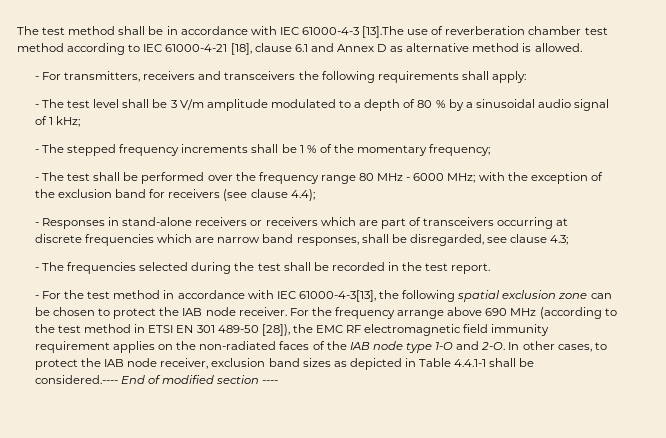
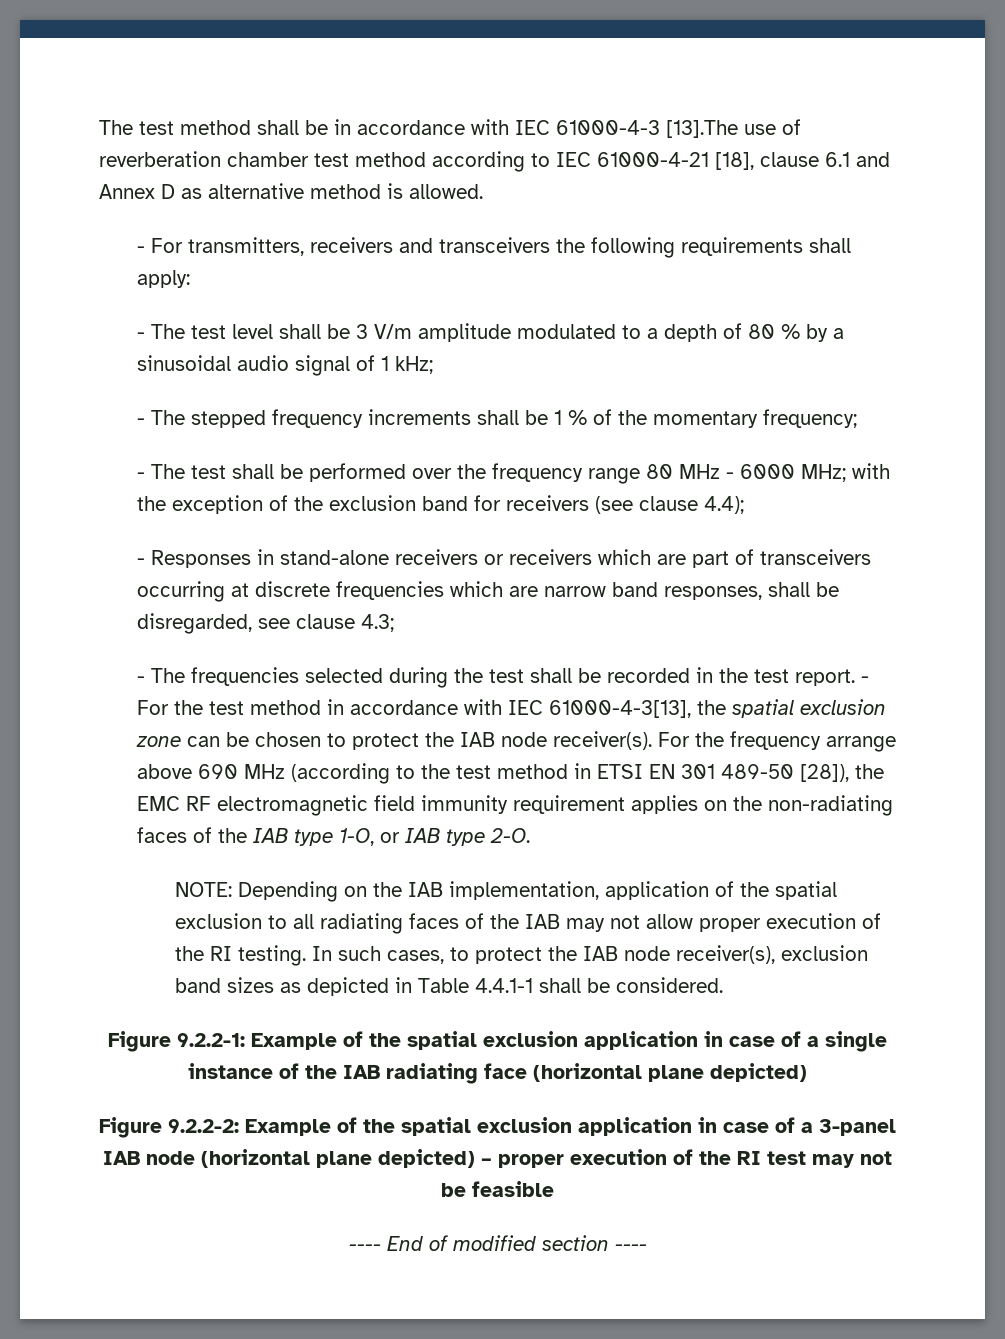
(491, 268) // -> (855, 677) none
[402,290,456,302] following -> (726, 707) none
[238,307,287,316] receiver. -> [552,731,652,750] receiver(s).
[199,341,555,353] non-radiated faces of the IAB node type 1-O and 2-O. In other -> [767,795,893,816] [136,827,530,846] [174,881,837,902] [174,913,881,934] [174,945,381,966] non-radiating faces of the IAB type 1-O, or IAB type 2-O. // NOTE: Depending on the IAB implementation, application of the spatial exclusion to all radiating faces of the IAB may not allow proper execution of the RI testing. In such
[160,358,209,369] receiver, -> [675,945,775,964] receiver(s),
[34,375,118,384] considered.---- -> [615,977,723,993] [108,1031,887,1052] [188,1063,807,1084] [99,1117,896,1138] [103,1149,892,1168] [441,1181,554,1197] [348,1244,381,1251] considered. // Figure 9.2.2-1: Example of the spatial exclusion application in case of a single instance of the IAB radiating face (horizontal plane depicted) // Figure 9.2.2-2: Example of the spatial exclusion application in case of a 3-panel IAB node (horizontal plane depicted) – proper execution of the RI test may not be feasible // ----

